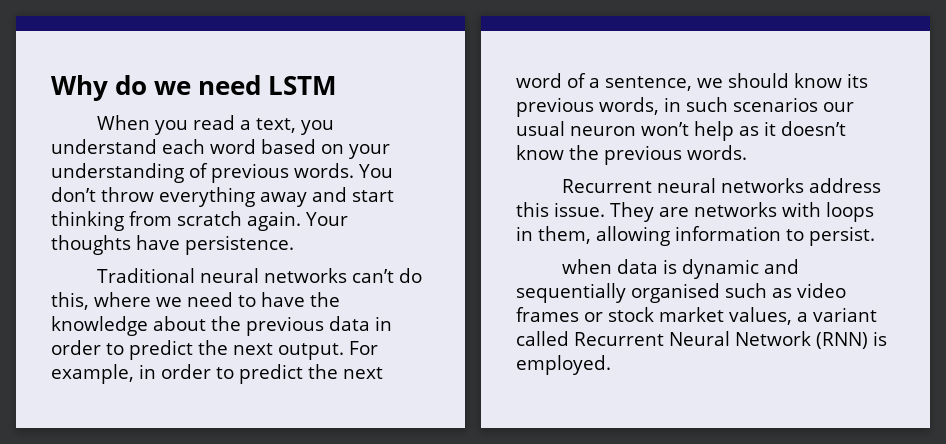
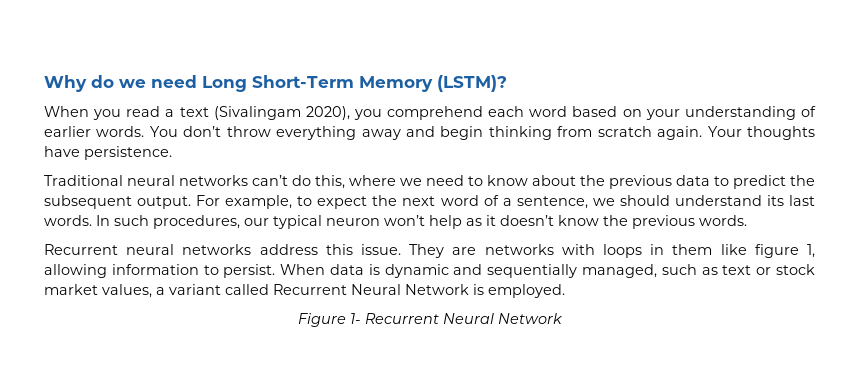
[268,76,338,95] LSTM -> [202,75,507,92] Long Short-Term Memory (LSTM)?
[255,118,334,135] [51,139,157,154] text, you understand -> [179,106,484,120] text (Sivalingam 2020), you comprehend
[211,163,289,183] previous -> [44,126,91,137] earlier
[352,190,394,202] start -> [440,126,484,140] begin
[261,292,340,307] [51,316,148,336] have the knowledge -> [487,175,528,186] know
[375,316,392,331] [51,340,273,360] in order to predict the next -> [714,175,815,189] [44,195,132,209] to predict the subsequent
[139,364,303,384] in order to predict -> [297,196,368,209] to expect
[794,73,868,88] [516,97,854,117] [516,121,565,136] know its previous words, in such scenarios our usual -> [674,195,815,206] [44,215,322,229] understand its last words. In such procedures, our typical
[538,226,591,244] them, -> [672,244,816,258] them like figure 1,
[561,259,612,274] // when -> [280,264,326,275] When
[631,283,720,303] organised -> [582,264,657,278] managed,
[797,283,846,298] [516,307,579,322] video frames -> [722,265,752,275] text
[816,332,868,349] (RNN) -> (469, 289) none
(611, 365) none -> [297,313,563,327] // Figure 1- Recurrent Neural Network

